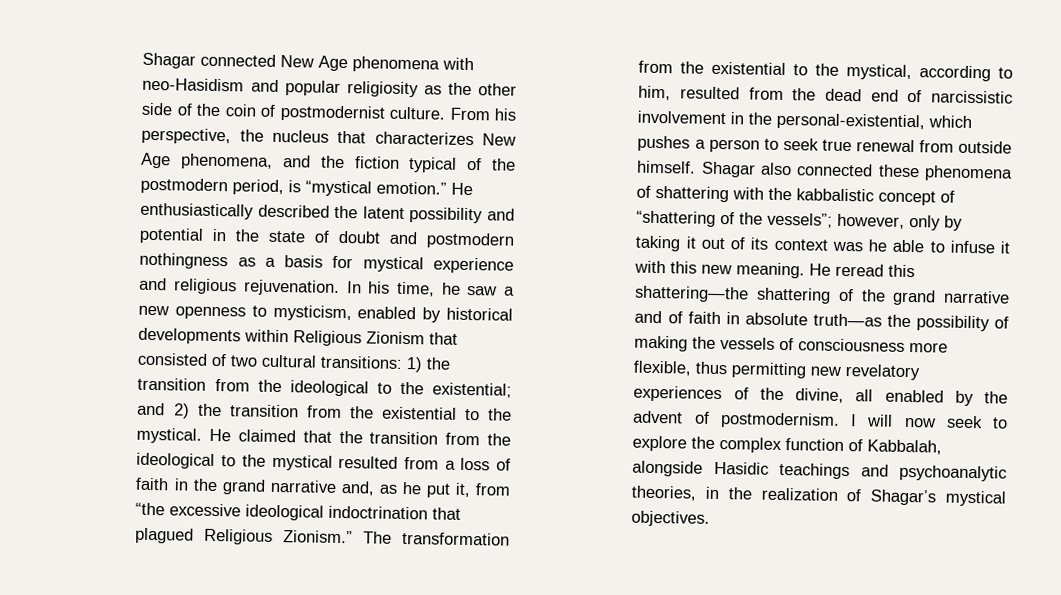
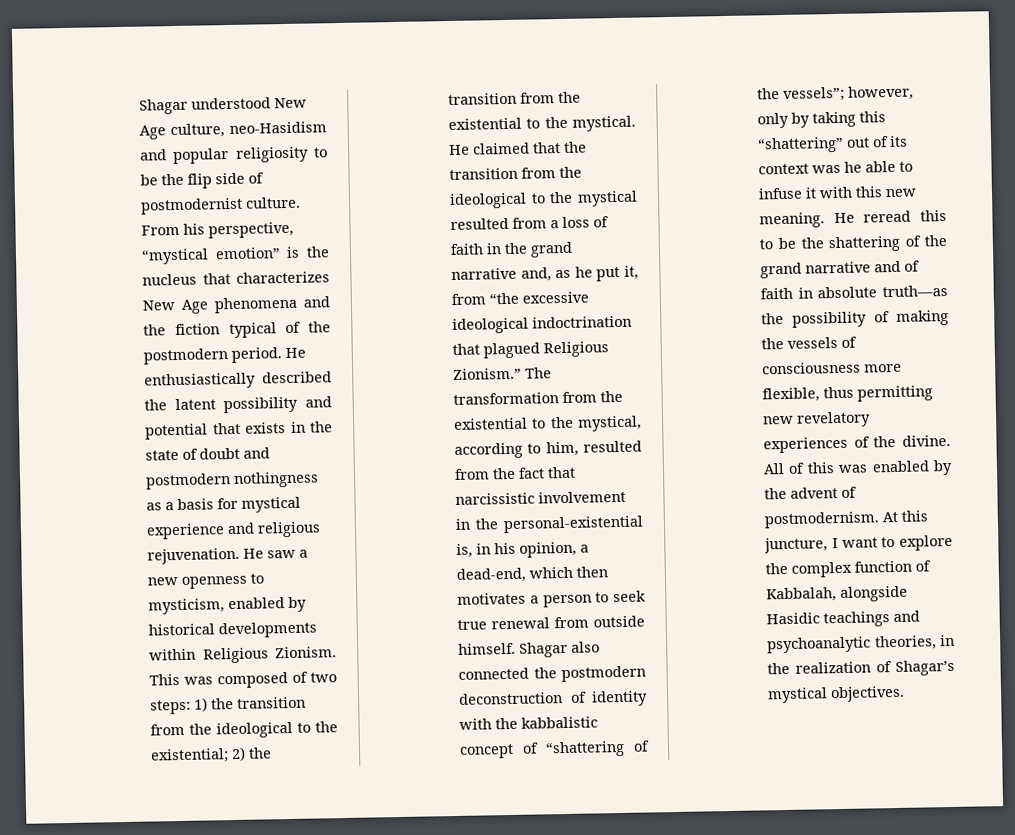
[142,52,475,73] Shagar connected New Age phenomena with -> [139,97,308,115] [139,123,226,140] Shagar understood New Age culture,
[423,82,517,96] [141,102,257,117] as the other side of the coin -> [314,147,328,158] [140,172,246,189] to be the flip side
(232, 136) none -> [141,246,301,265] “mystical emotion” is
[181,153,274,170] phenomena, -> [214,296,299,314] phenomena
[232,179,448,197] period, is “mystical emotion.” -> [231,347,283,363] period.
(205, 235) none -> [212,422,287,435] that exists
[346,281,461,297] In his time, he -> [243,548,265,559] He
[366,331,459,345] [137,352,404,369] Zionism that consisted of two cultural transitions: -> [275,646,337,659] [149,671,337,689] [150,699,192,715] Zionism. This was composed of two steps:
[137,402,166,416] and -> (230, 756) none
[825,88,923,103] dead end of -> [518,466,577,479] fact that
[776,112,973,131] [637,135,691,152] personal-existential, which pushes -> [503,515,644,534] [456,541,590,558] [456,566,609,583] [457,592,527,605] personal-existential is, in his opinion, a dead-end, which then motivates
[877,164,1013,182] [636,185,730,203] these phenomena of shattering -> [533,665,646,683] [459,690,648,707] the postmodern deconstruction of identity
[685,236,696,249] it -> [859,111,887,123] [757,136,845,154] this “shattering”
[634,285,750,303] shattering—the -> [759,237,824,250] to be the
[795,388,874,403] divine, all -> [902,434,951,447] [763,462,869,475] divine. All of this was
[850,414,983,429] I will now seek -> [882,510,929,523] [764,537,878,554] At this juncture, I want

